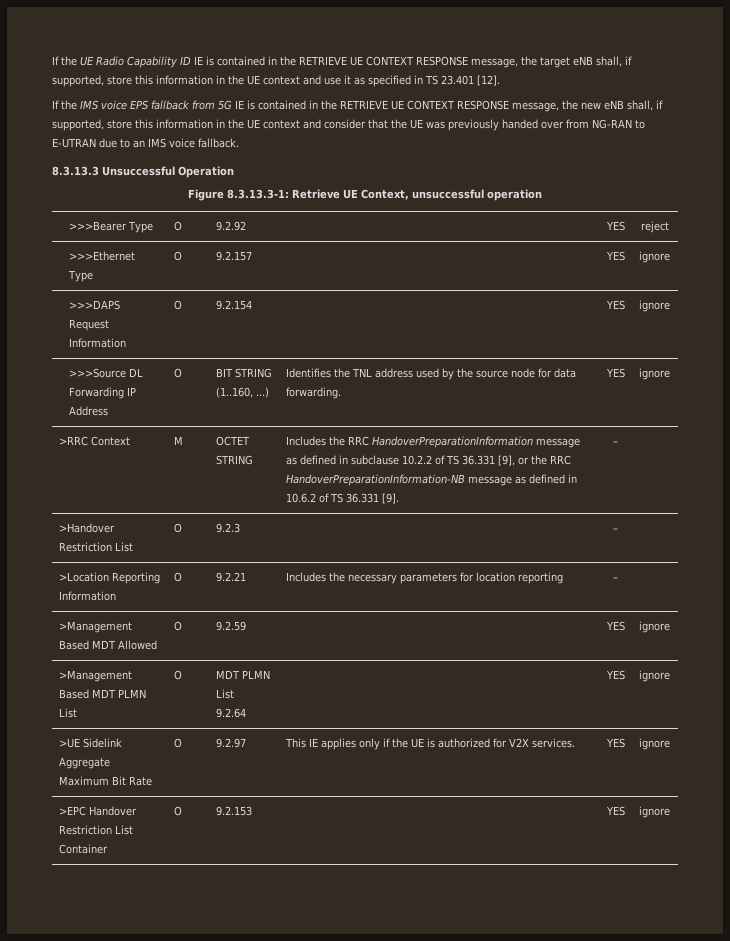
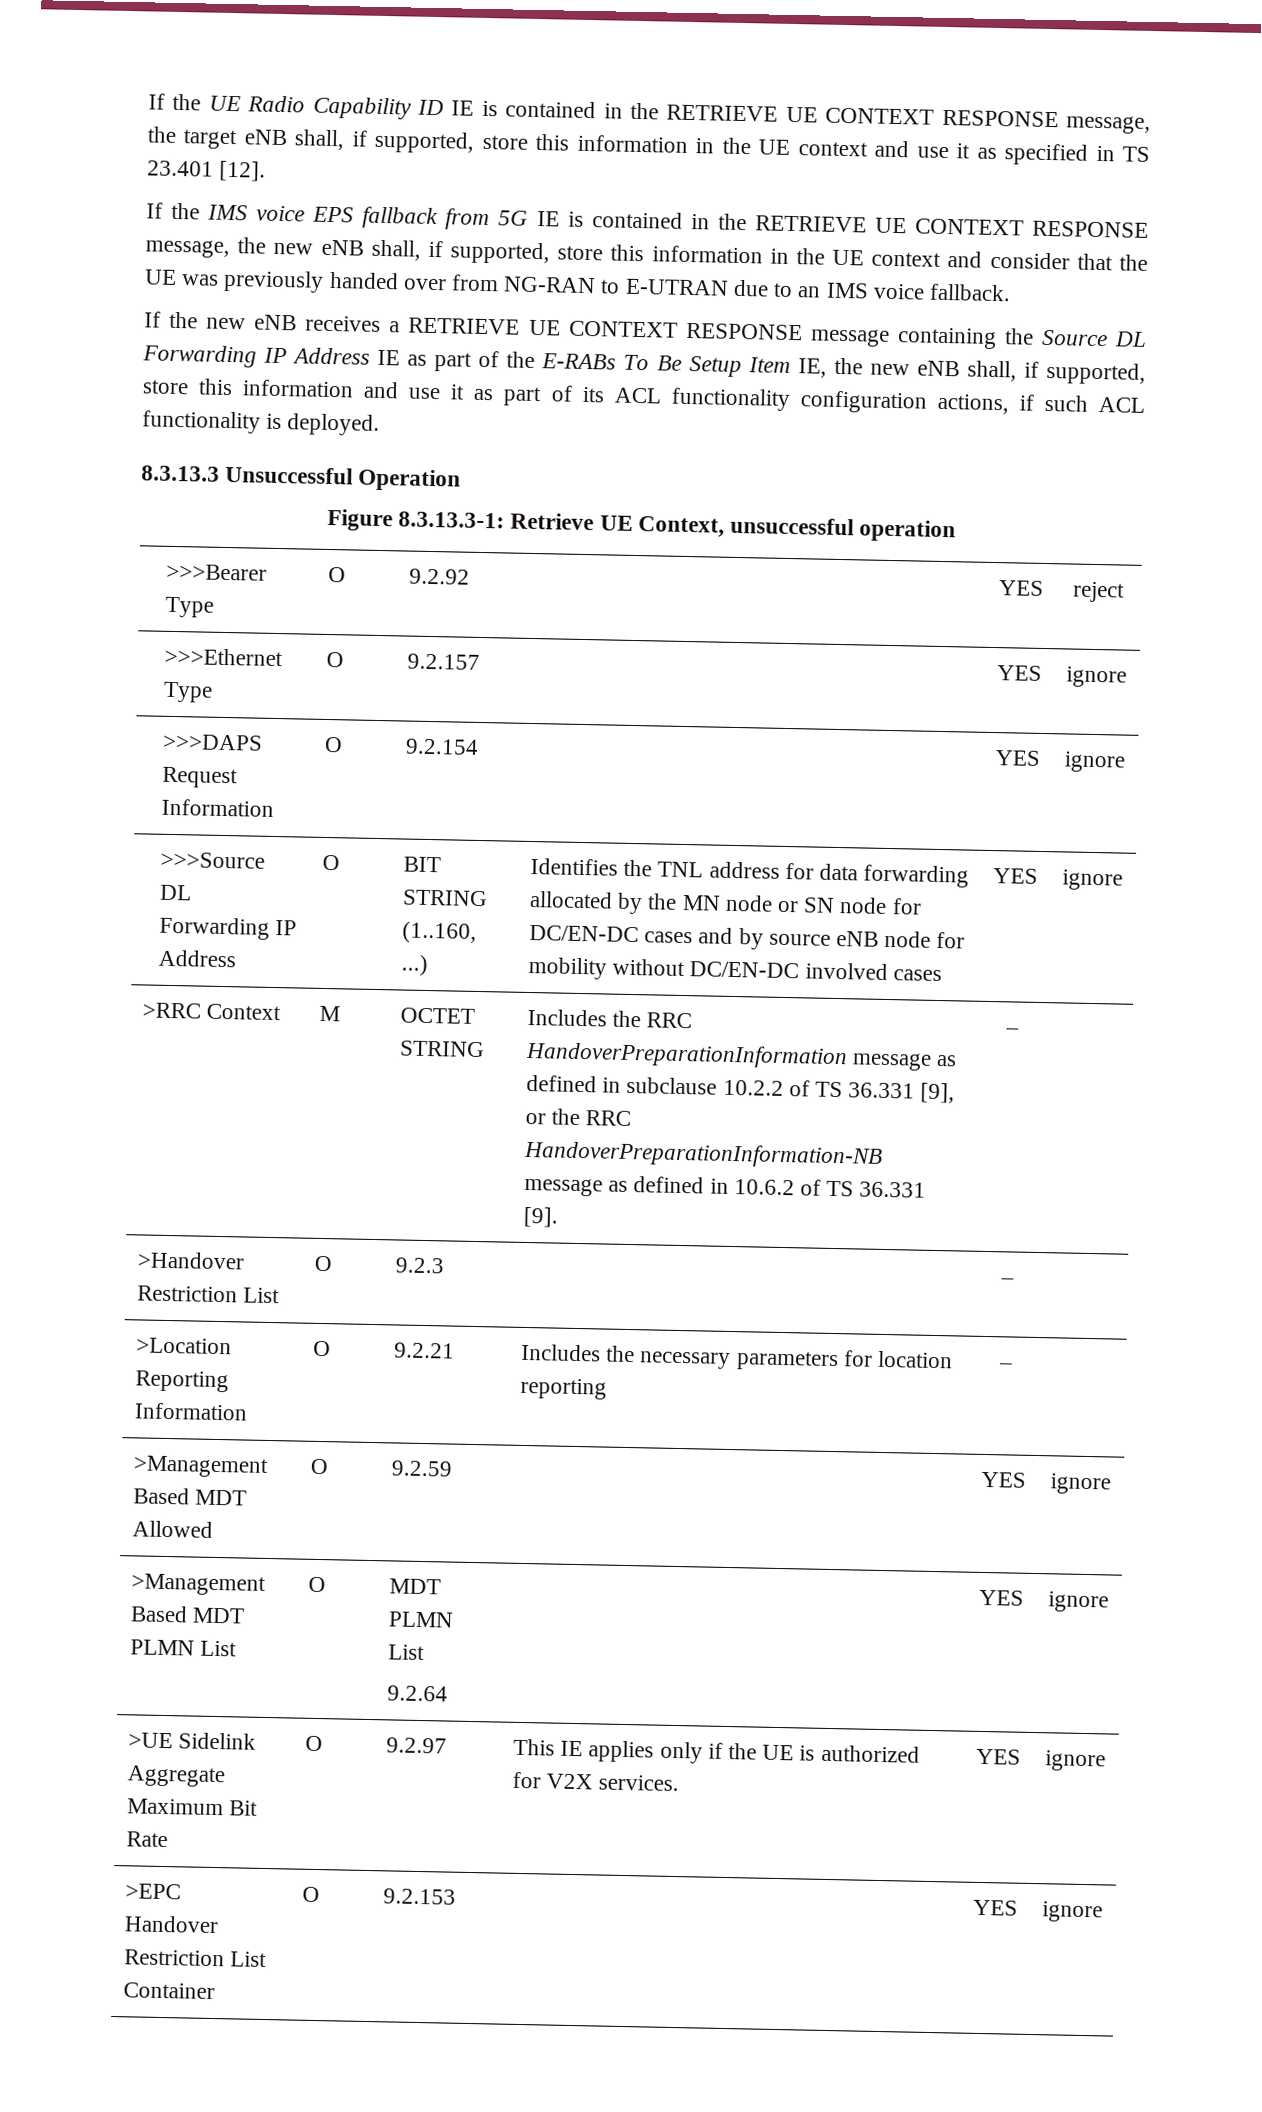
(239, 143) none -> [144,311,1147,349] [142,344,1146,385] [142,378,1145,415] [142,410,381,436] // If the new eNB receives a RETRIEVE UE CONTEXT RESPONSE message containing the Source DL Forwarding IP Address IE as part of the E-RABs To Be Setup Item IE, the new eNB shall, if supported, store this information and use it as part of its ACL functionality configuration actions, if such ACL functionality is deployed.
[415,368,576,380] [285,387,341,399] used by the source node for data forwarding. -> [784,862,970,888] [528,890,922,915] [528,924,966,950] [527,956,942,982] for data forwarding allocated by the MN node or SN node for DC/EN-DC cases and by source eNB node for mobility without DC/EN-DC involved cases

